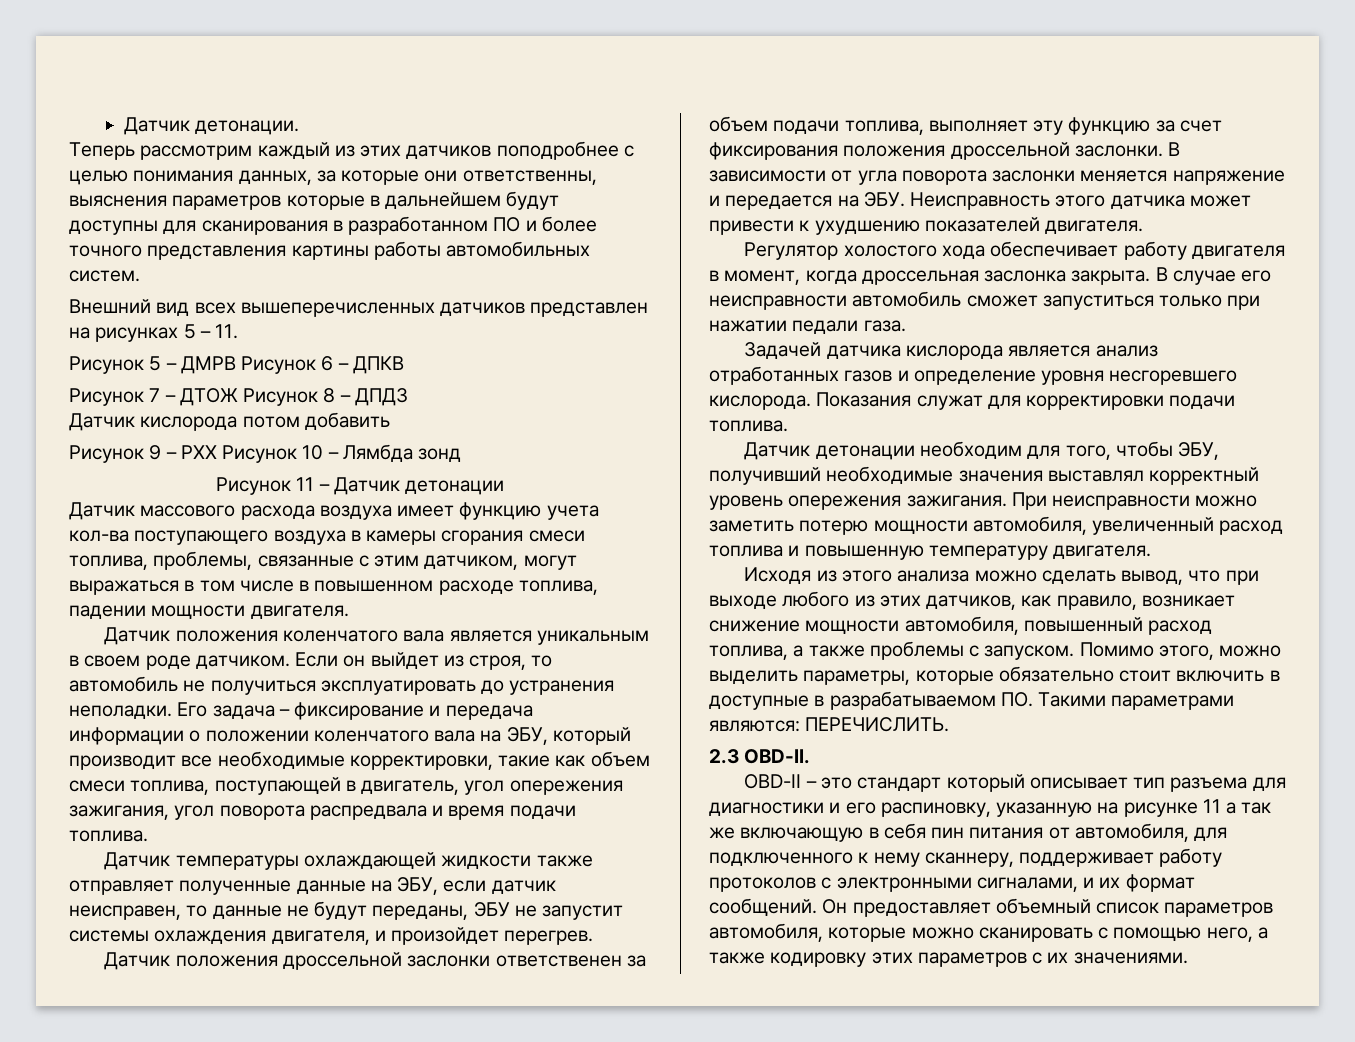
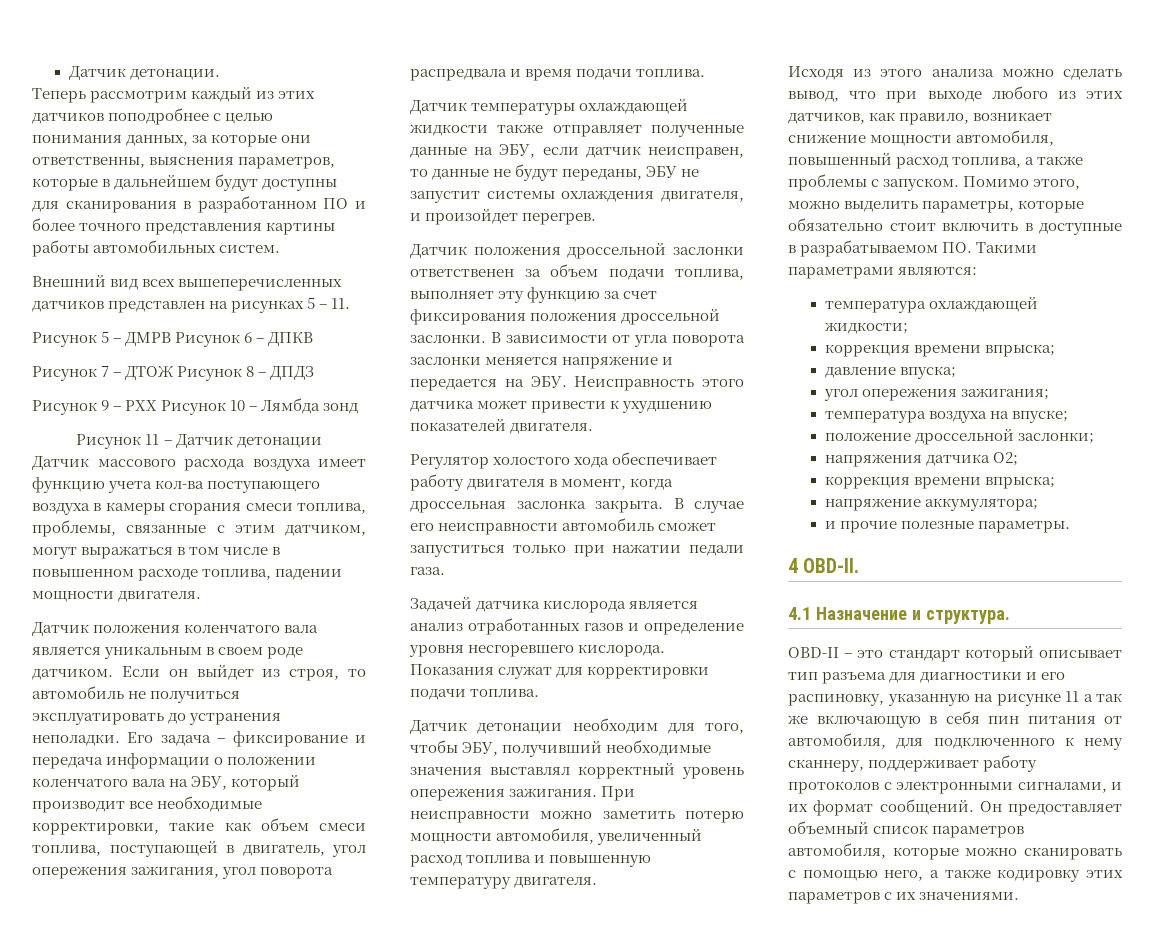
[172,195,282,210] параметров -> [238,157,336,169] параметров,
[69,412,390,431] // Датчик кислорода потом добавить -> (315, 373) none
[805,717,950,732] [709,749,811,764] ПЕРЕЧИСЛИТЬ. // 2.3 OBD-II. -> [824,296,1039,313] [824,322,908,334] [824,344,1056,357] [824,366,957,379] [823,388,1050,401] [824,410,1069,423] [824,428,1095,445] [824,452,1019,467] [824,476,1056,489] [824,498,1039,511] [824,521,1071,533] [788,558,860,573] [788,607,1010,624] // температура охлаждающей жидкости; // коррекция времени впрыска; // давление впуска; // угол опережения зажигания; // температура воздуха на впуске; // положение дроссельной заслонки; // напряжения датчика О2; // коррекция времени впрыска; // напряжение аккумулятора; // и прочие полезные параметры. // 4 OBD-II. // 4.1 Назначение и структура.

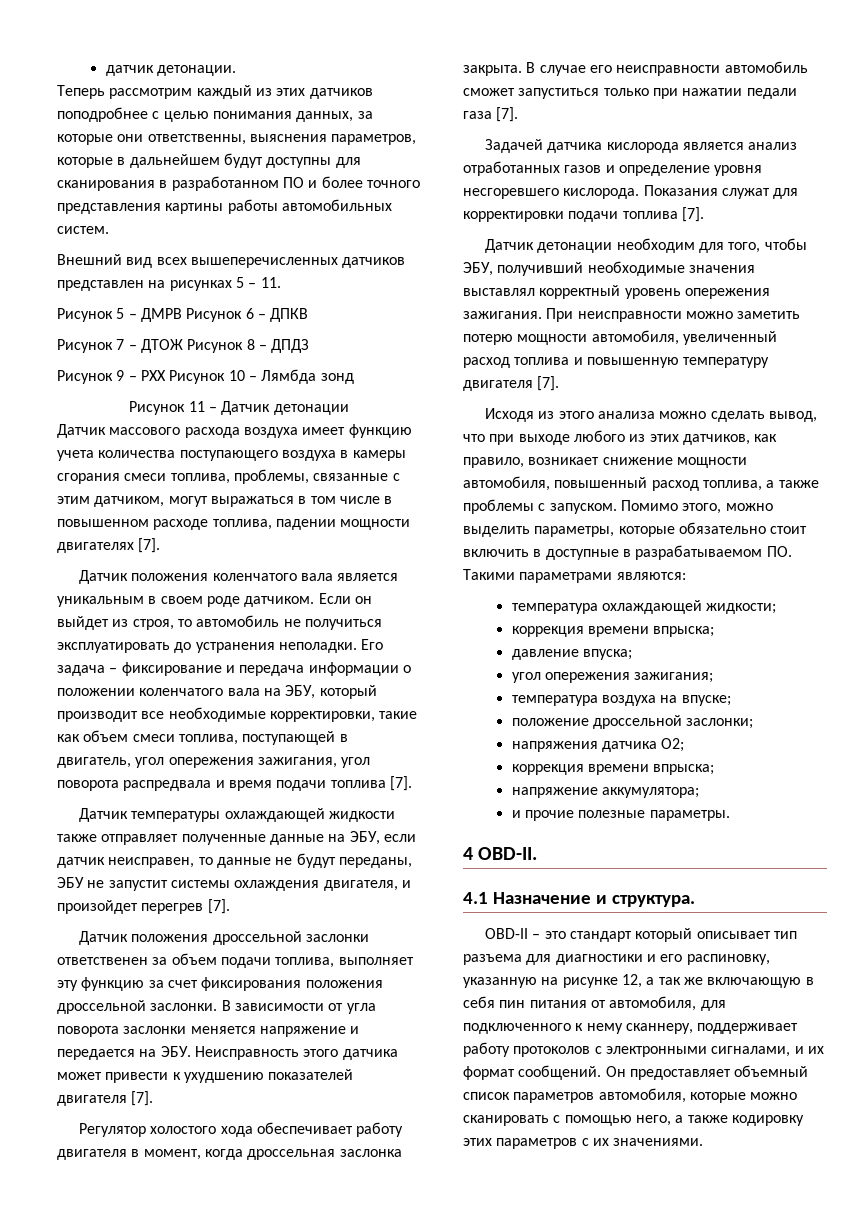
[68,66,126,81] Датчик -> [105,65,154,76] датчик
[155,480,205,489] кол-ва -> [98,450,176,458] количества
[118,591,202,602] двигателя. -> [57,538,161,553] двигателях [7].
[636,69,706,77] топлива. -> [330,776,412,791] топлива [7].
[522,213,597,225] перегрев. -> [141,899,230,914] перегрев [7].
[510,423,594,434] двигателя. -> [57,1091,154,1106] двигателя [7].
[410,567,445,575] газа. -> [463,107,519,122] газа [7].
[470,689,540,697] топлива. -> [622,207,704,222] топлива [7].
[514,877,598,888] двигателя. -> [463,376,560,391] двигателя [7].
[1065,691,1079,702] 11 -> [621,974,642,988] 12,

